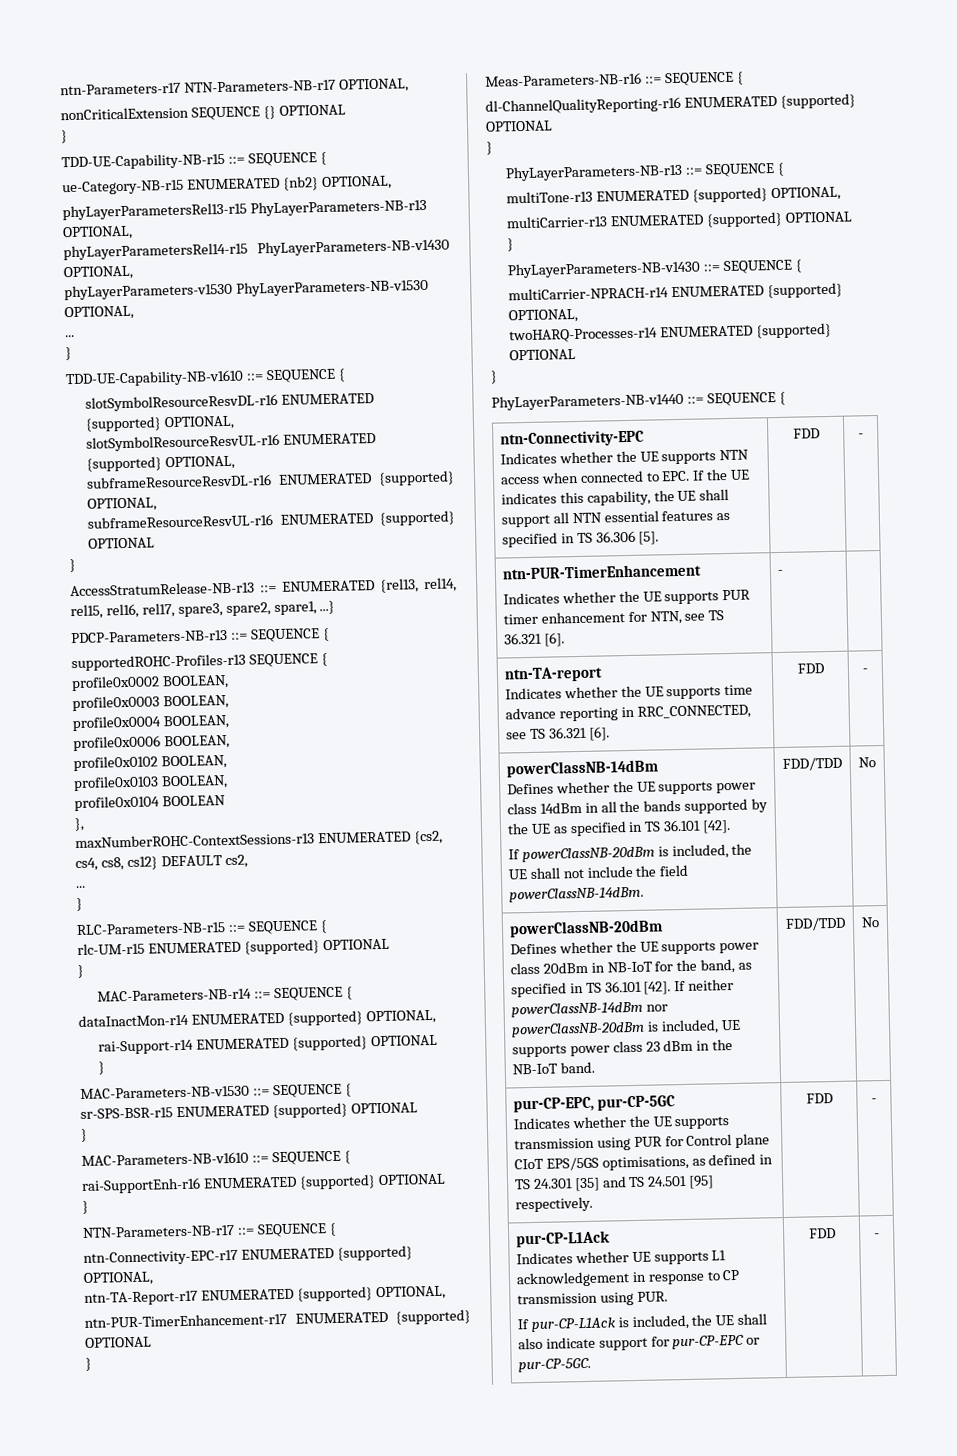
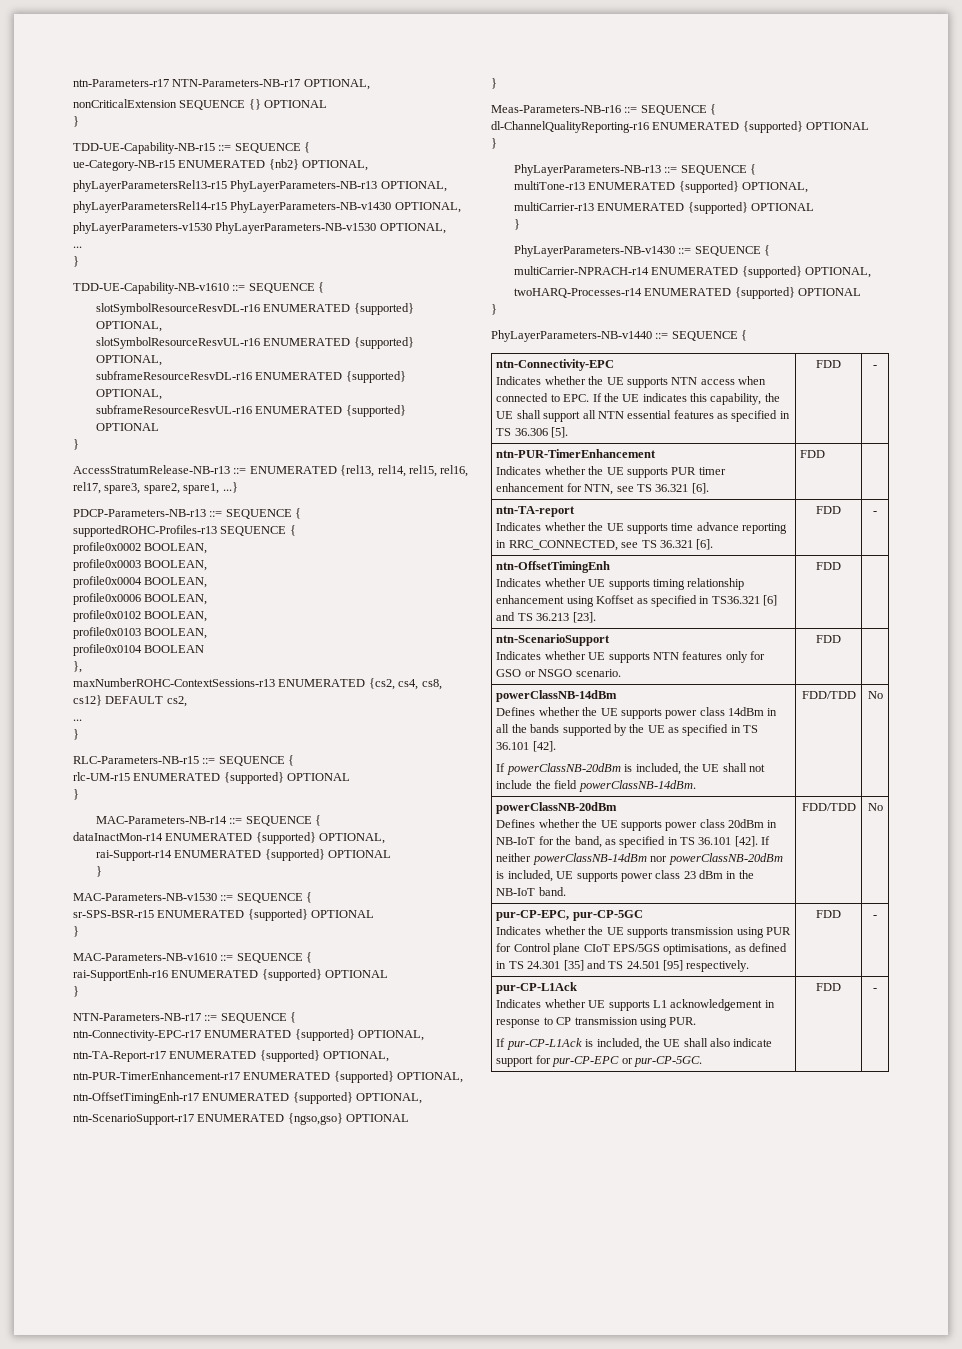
(471, 1317) none -> [397,1072,464,1083] [73,1092,423,1104] [73,1113,343,1125] OPTIONAL, // ntn-OffsetTimingEnh-r17 ENUMERATED {supported} OPTIONAL, // ntn-ScenarioSupport-r17 ENUMERATED {ngso,gso}
[776,569,783,575] - -> [800,450,826,458] FDD
(868, 670) none -> [496,561,611,573] [496,578,745,590] [496,595,778,607] [496,612,596,623] [816,562,841,570] [496,634,611,646] [496,651,766,663] [496,669,621,677] [816,635,841,643] // ntn-OffsetTimingEnh // Indicates whether UE supports timing relationship enhancement using Koffset as specified in TS36.321 [6] and TS 36.213 [23]. | FDD | // ntn-ScenarioSupport // Indicates whether UE supports NTN features only for GSO or NSGO scenario. | FDD |

